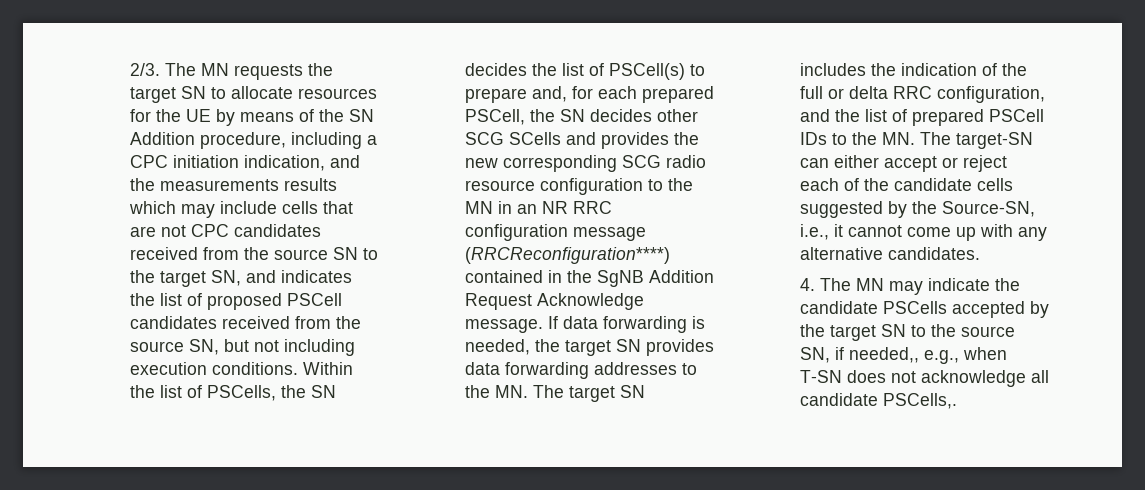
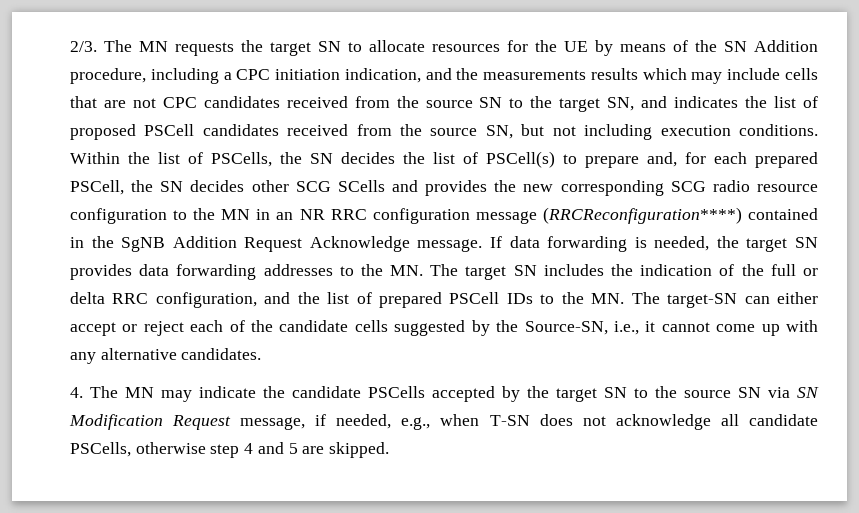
[799,347,919,363] SN, if needed,, -> [737,387,820,398] [68,414,392,430] SN via SN Modification Request message, if needed,
[882,393,957,409] PSCells,. -> [69,442,390,458] PSCells, otherwise step 4 and 5 are skipped.

